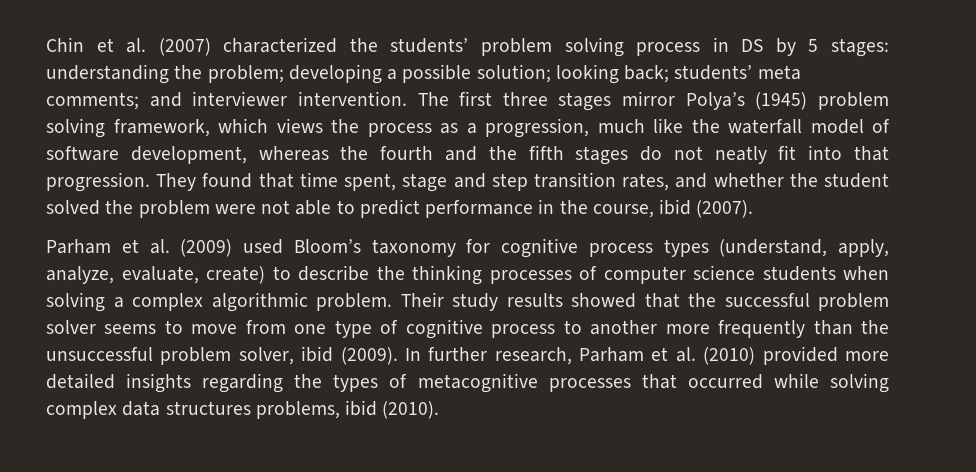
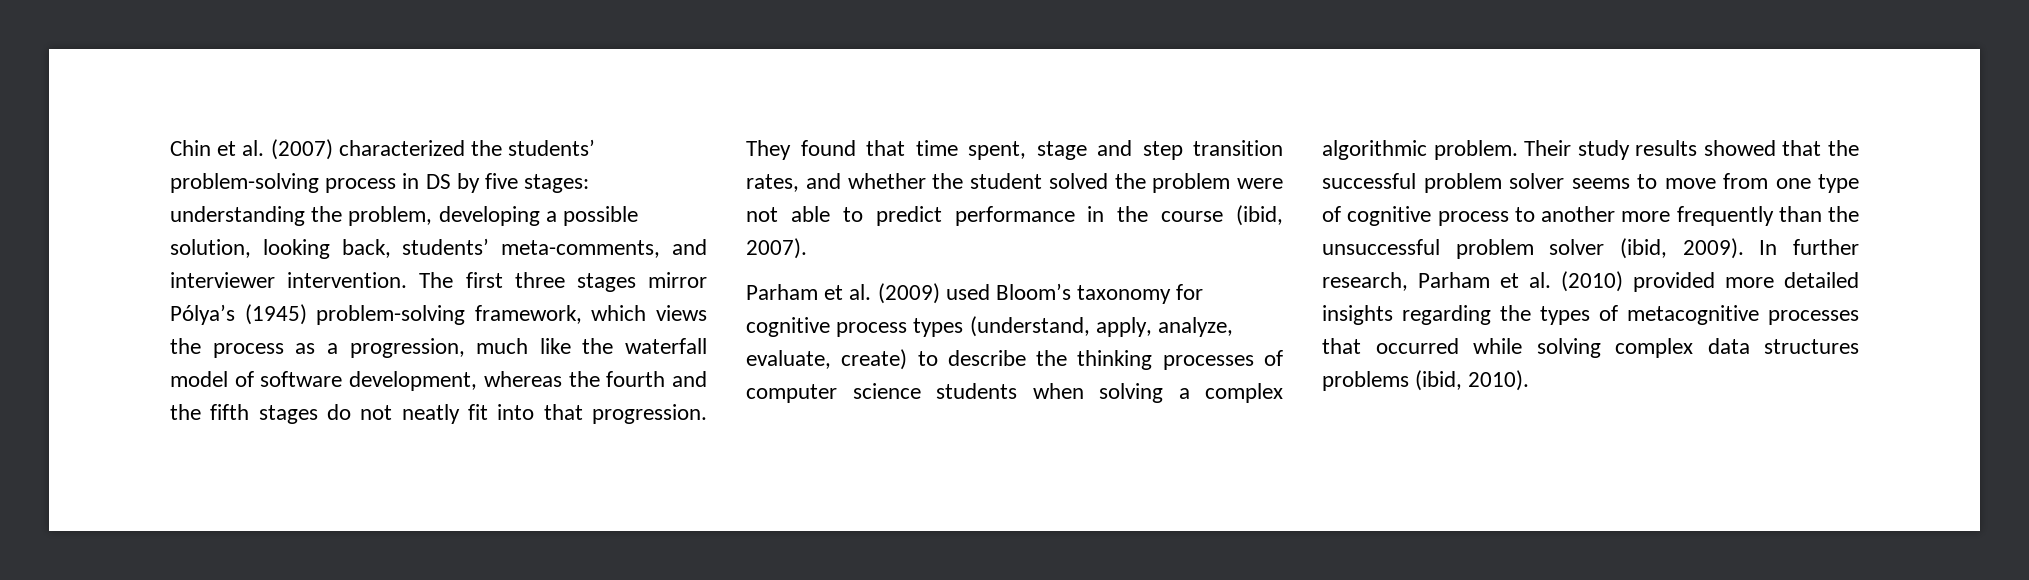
[480,37,624,57] problem solving -> [170,173,319,193] problem-solving
[808,39,819,52] 5 -> [485,173,519,189] five
[207,65,284,83] problem; -> [348,206,433,226] problem,
[476,64,801,84] [46,92,139,110] solution; looking back; students’ meta comments; -> [170,238,661,259] solution, looking back, students’ meta-comments,
[685,92,889,110] [46,118,105,138] Polya’s (1945) problem solving -> [170,304,466,325] Pólya’s (1945) problem-solving
[592,199,754,218] course, ibid (2007). -> [1161,205,1283,226] [746,238,807,259] course (ibid, 2007).
[238,346,398,365] solver, ibid (2009). -> [1549,238,1744,259] solver (ibid, 2009).
[255,400,440,419] problems, ibid (2010). -> [1322,370,1530,391] problems (ibid, 2010).

